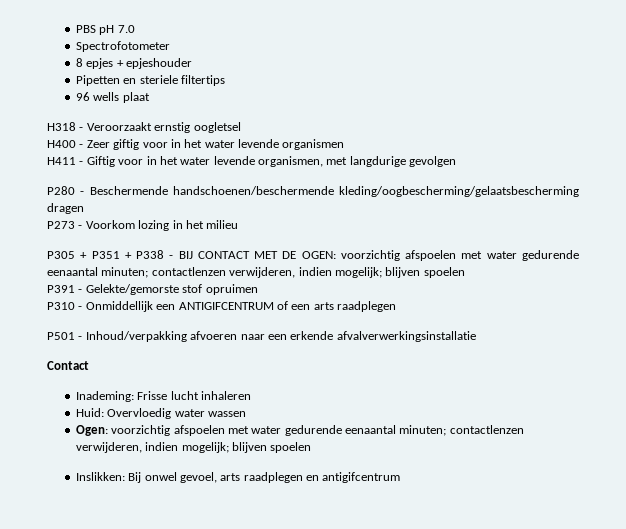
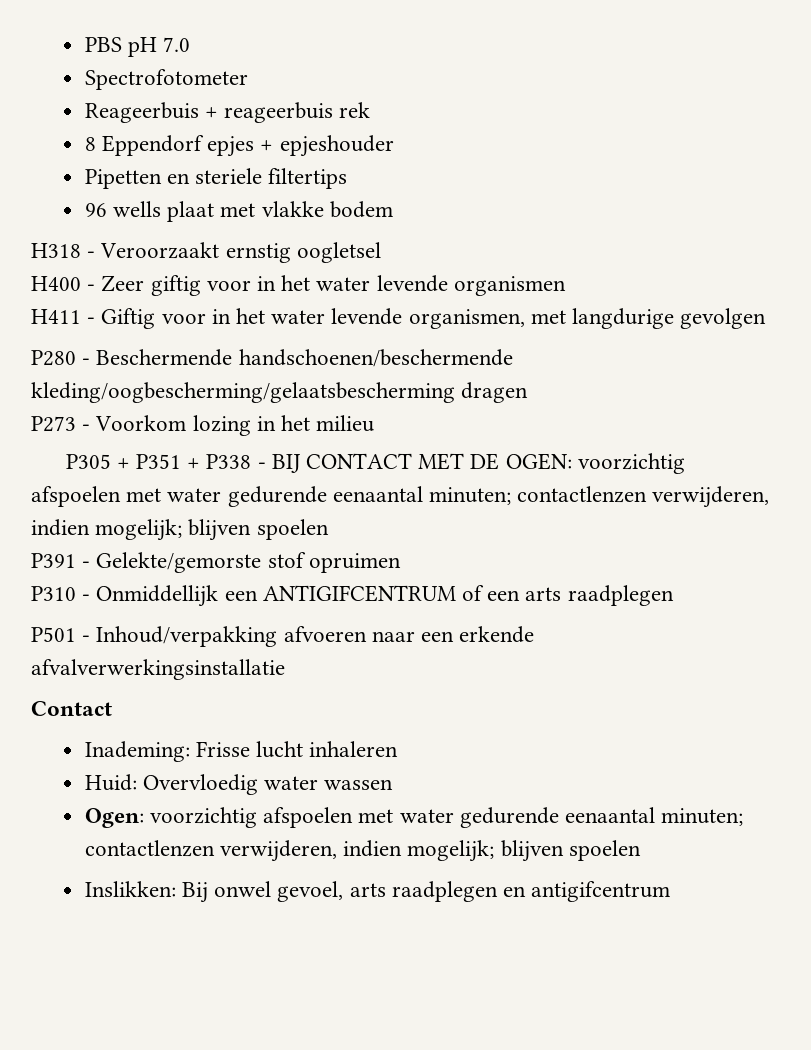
(170, 46) none -> [84,102,371,123] // Reageerbuis + reageerbuis rek
(83, 62) none -> [101,135,204,156] Eppendorf
(150, 97) none -> [220,201,393,218] met vlakke bodem

